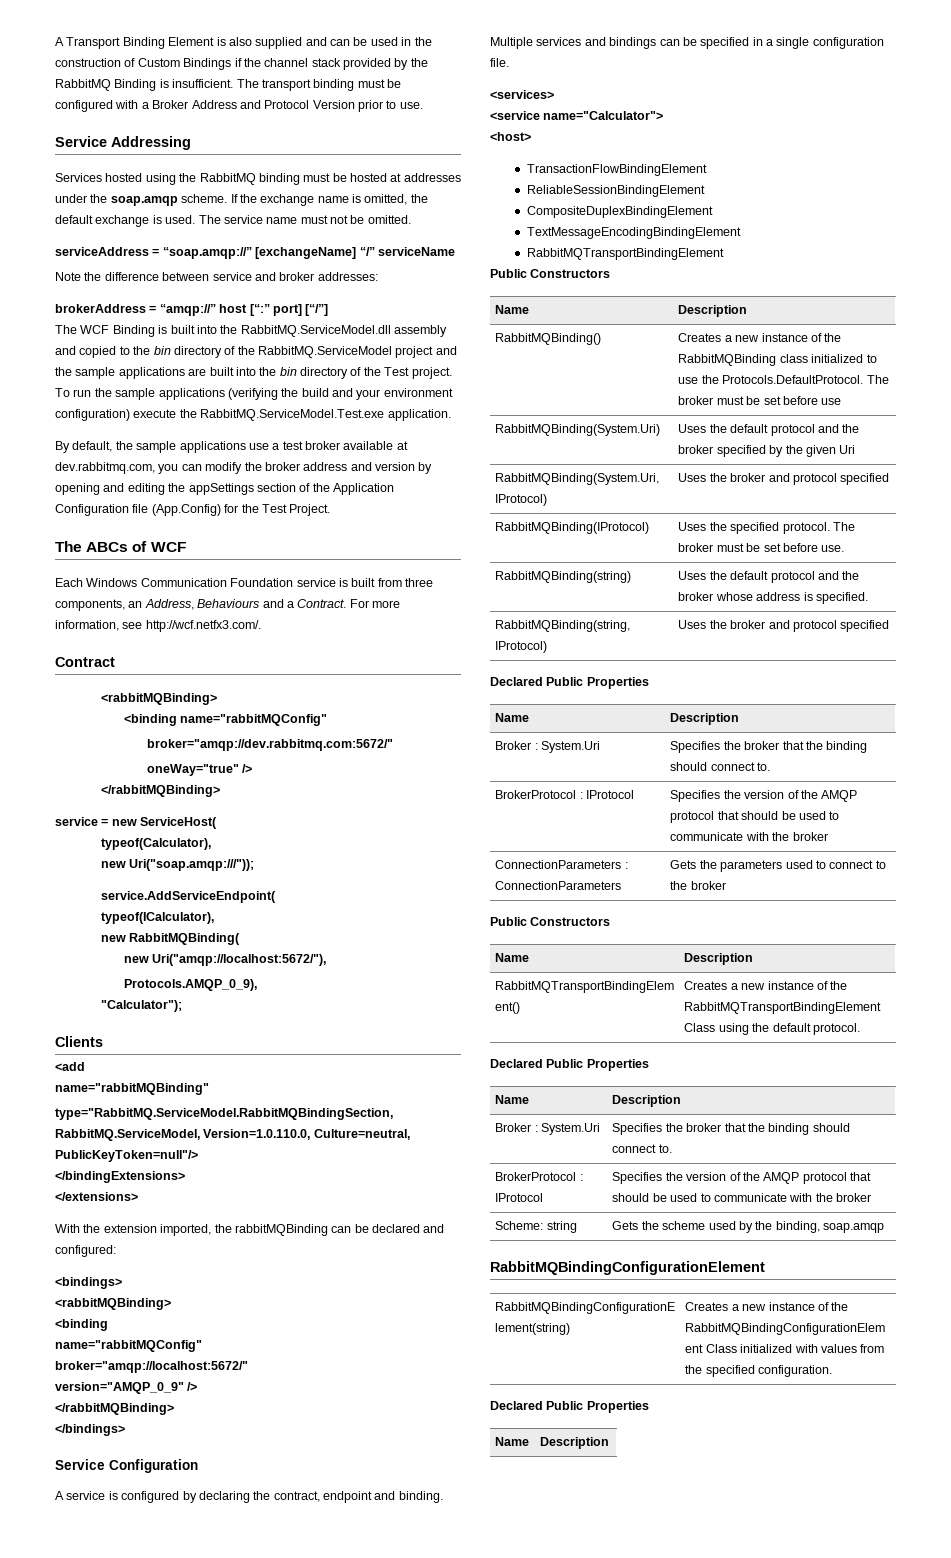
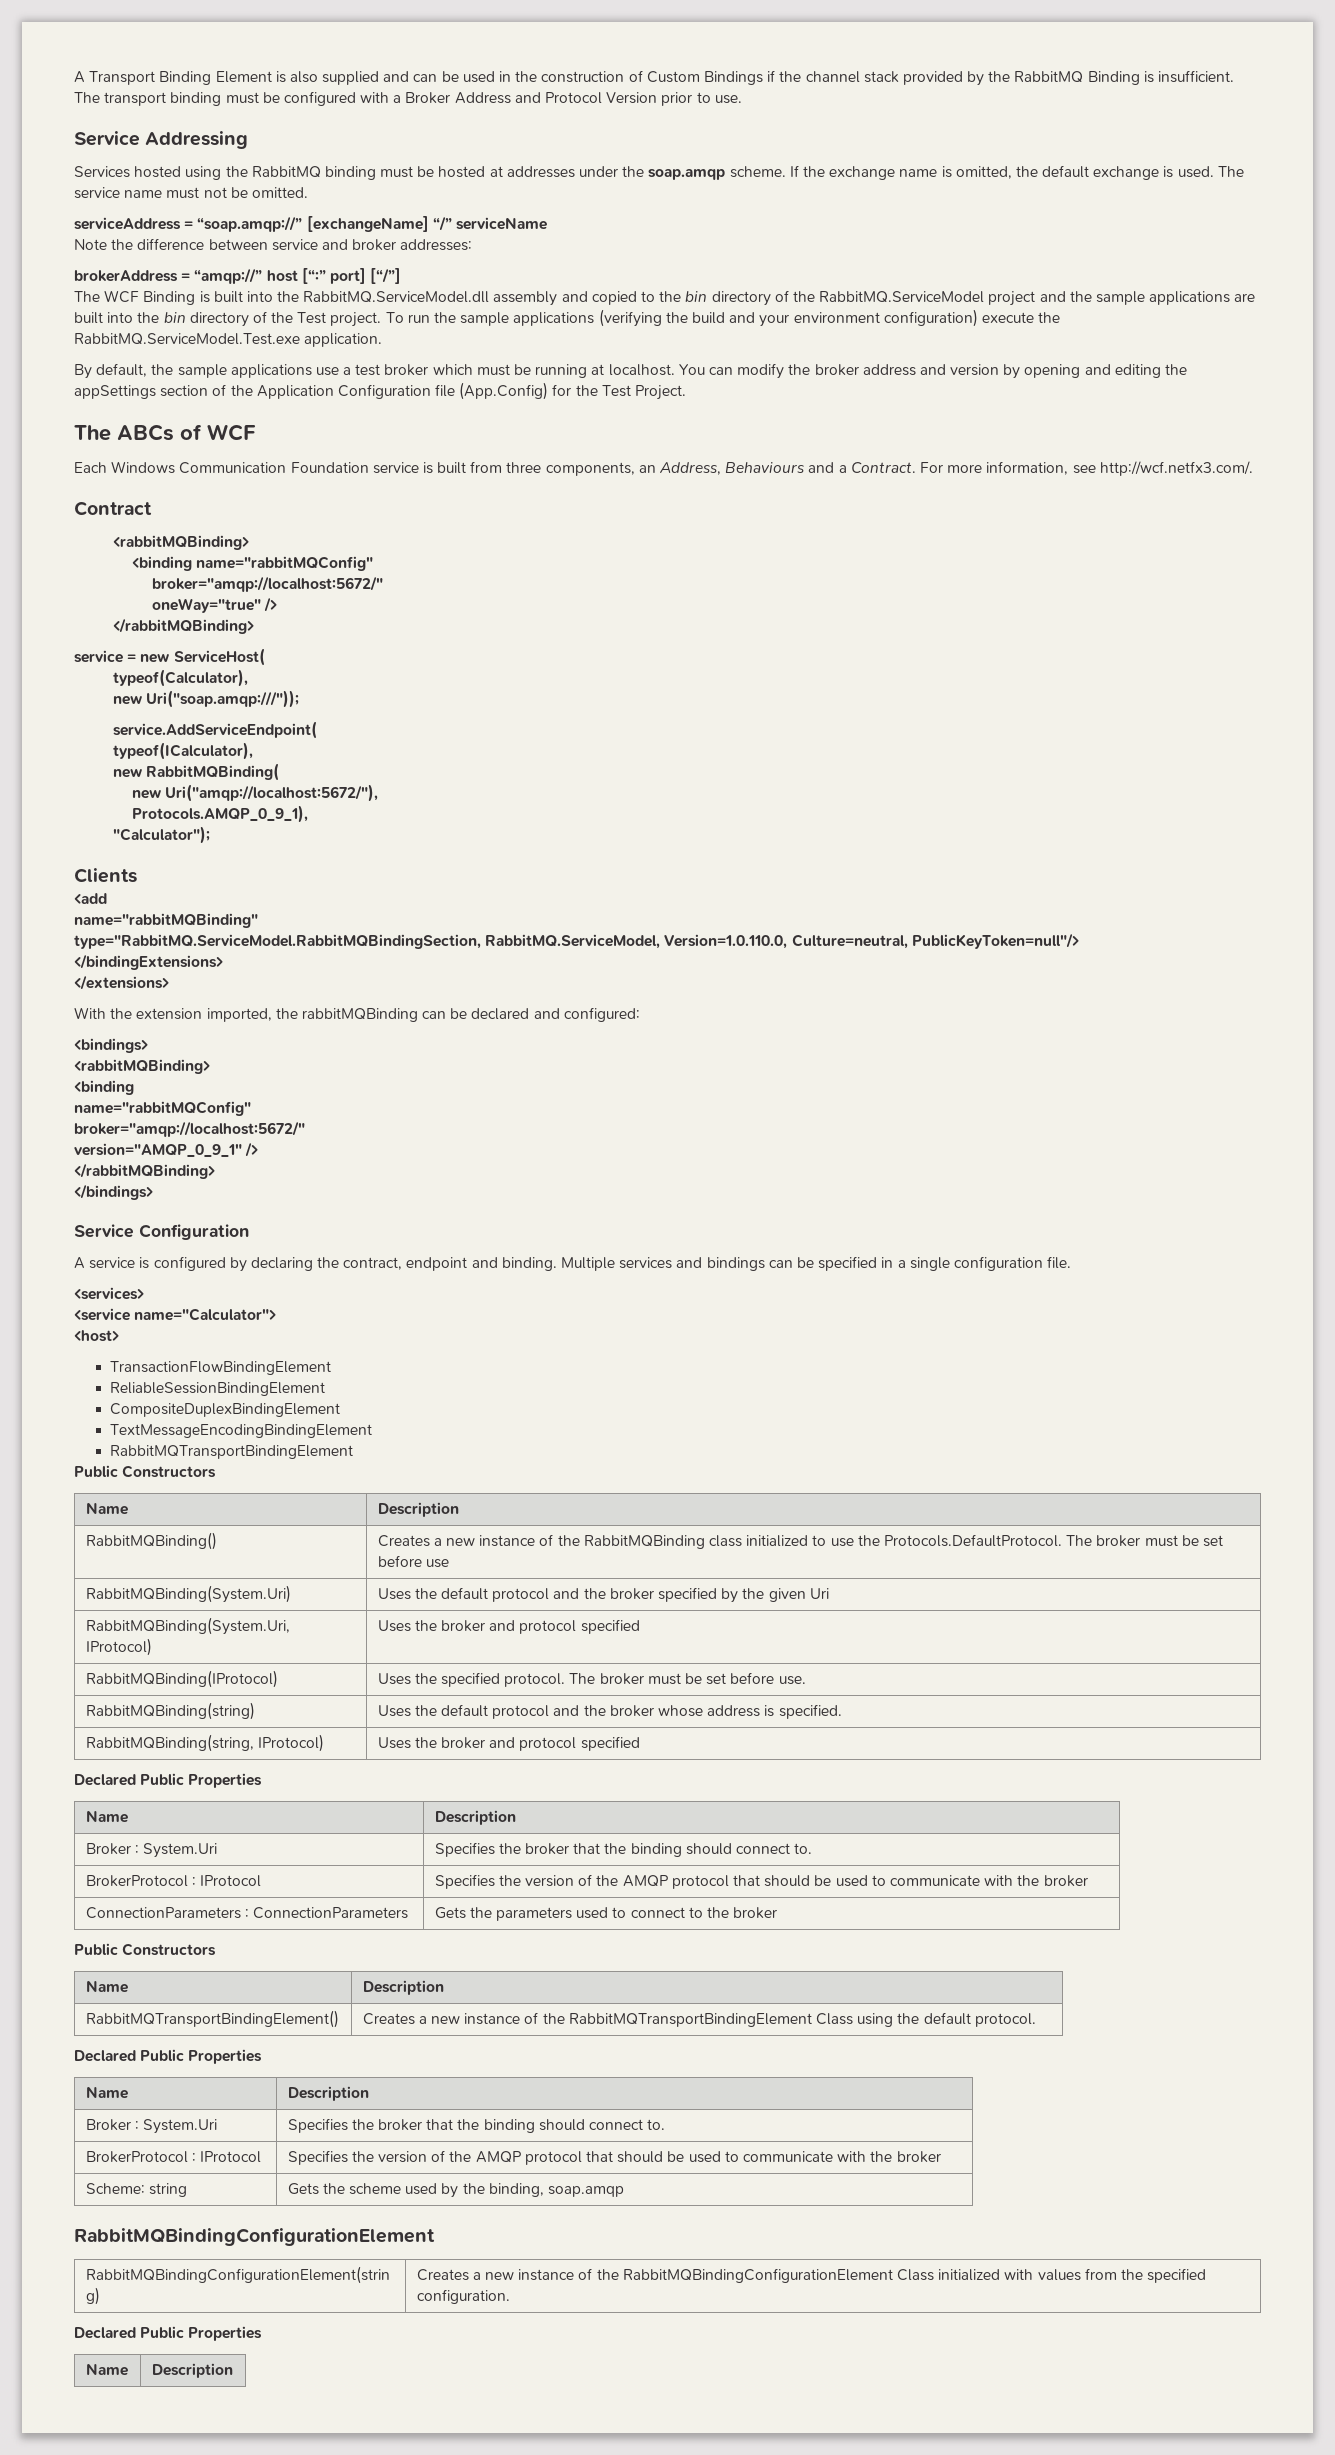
[343,441,408,450] [55,462,179,474] available at dev.rabbitmq.com, you -> [432,364,705,378] which must be running at localhost. You
[146,739,393,751] broker="amqp://dev.rabbitmq.com:5672/" -> [151,576,383,592] broker="amqp://localhost:5672/"
[123,979,257,991] Protocols.AMQP_0_9), -> [132,805,309,823] Protocols.AMQP_0_9_1),
[55,1382,184,1394] version="AMQP_0_9" -> [74,1143,242,1157] version="AMQP_0_9_1"

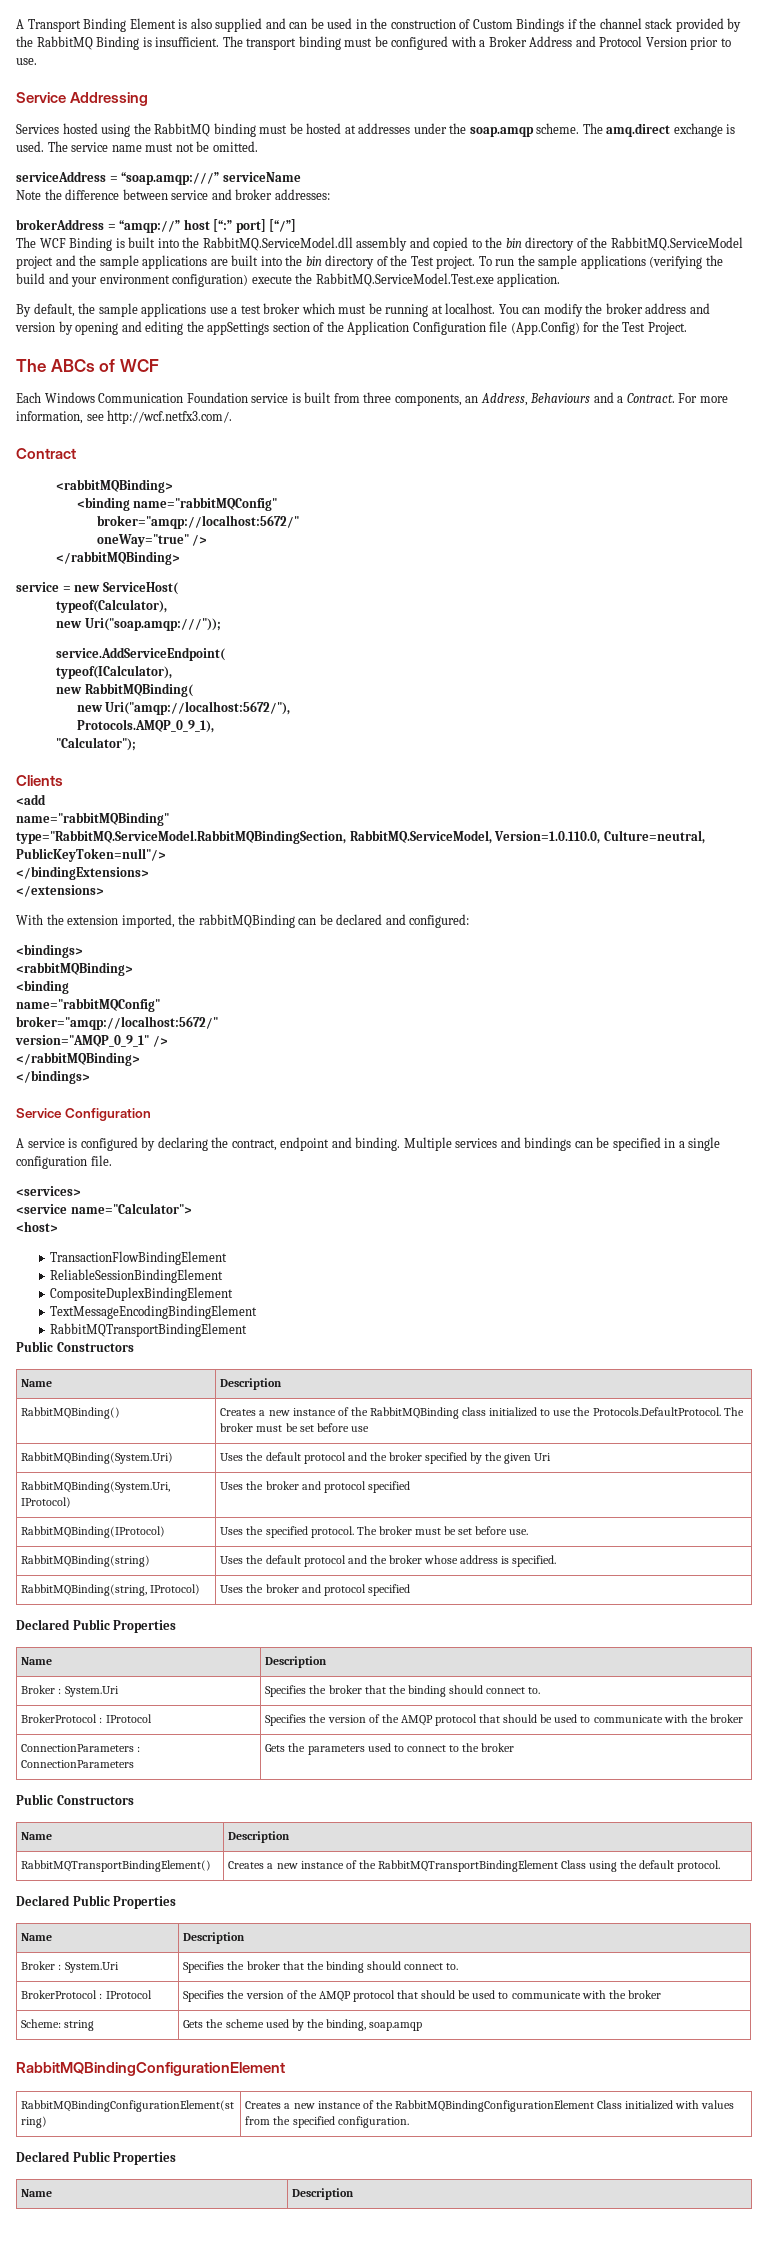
[789,165,1090,180] If the exchange name is omitted, the default -> [582,123,671,137] The amq.direct
[197,216,452,232] “soap.amqp://” [exchangeName] “/” -> [121,172,220,185] “soap.amqp:///”

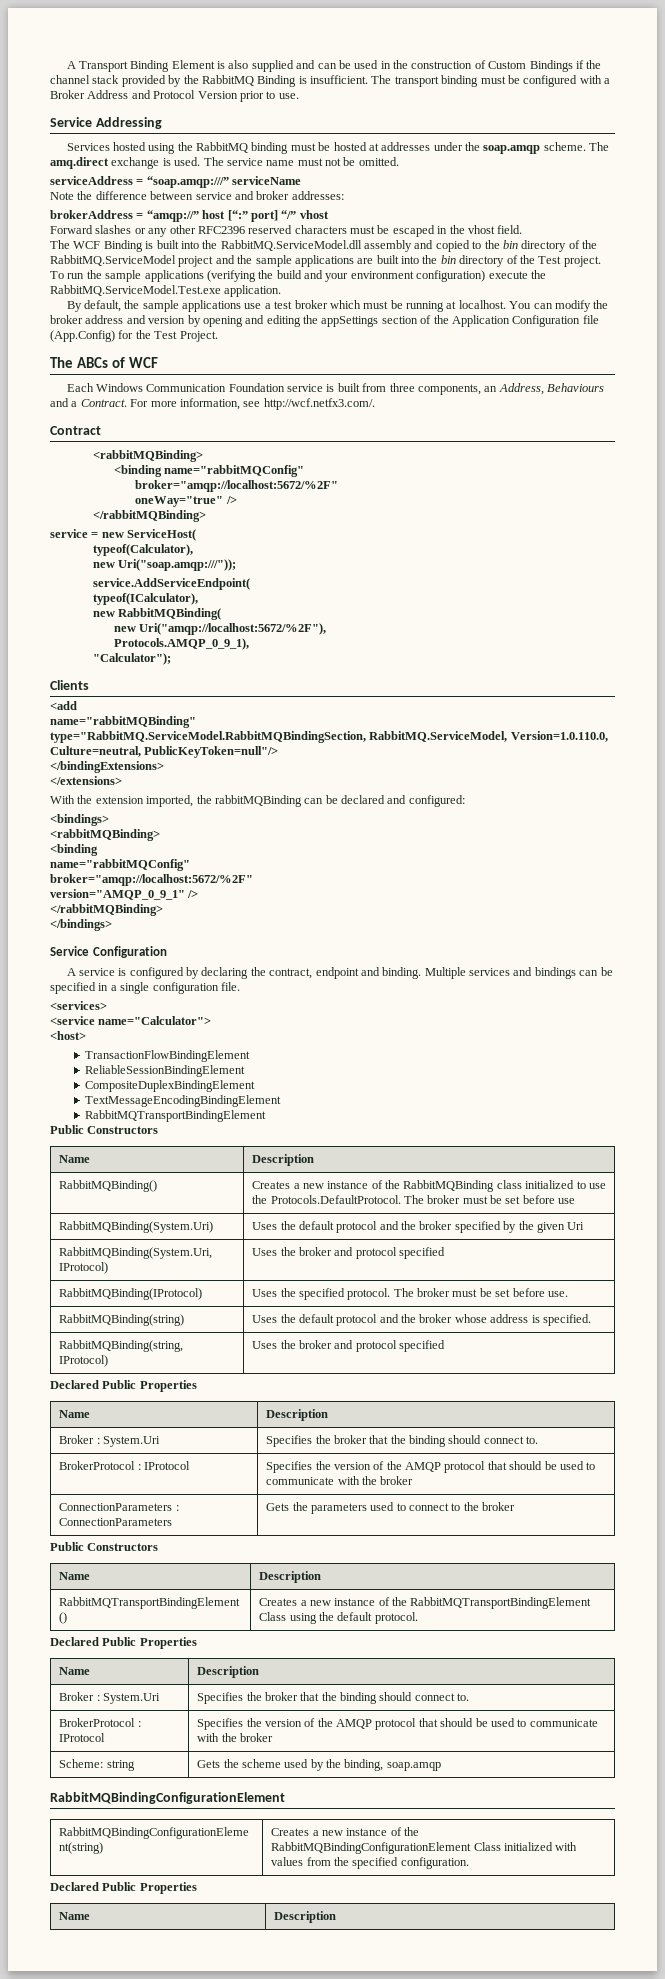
[269,219,297,232] [“/”] -> [281,210,329,219] [50,225,523,237] “/” vhost // Forward slashes or any other RFC2396 reserved characters must be escaped in the vhost field.
[96,515,299,529] broker="amqp://localhost:5672/" -> [135,480,339,492] broker="amqp://localhost:5672/%2F"
[105,701,291,715] Uri("amqp://localhost:5672/"), -> [139,623,327,635] Uri("amqp://localhost:5672/%2F"),
[16,1016,218,1030] broker="amqp://localhost:5672/" -> [50,874,253,886] broker="amqp://localhost:5672/%2F"

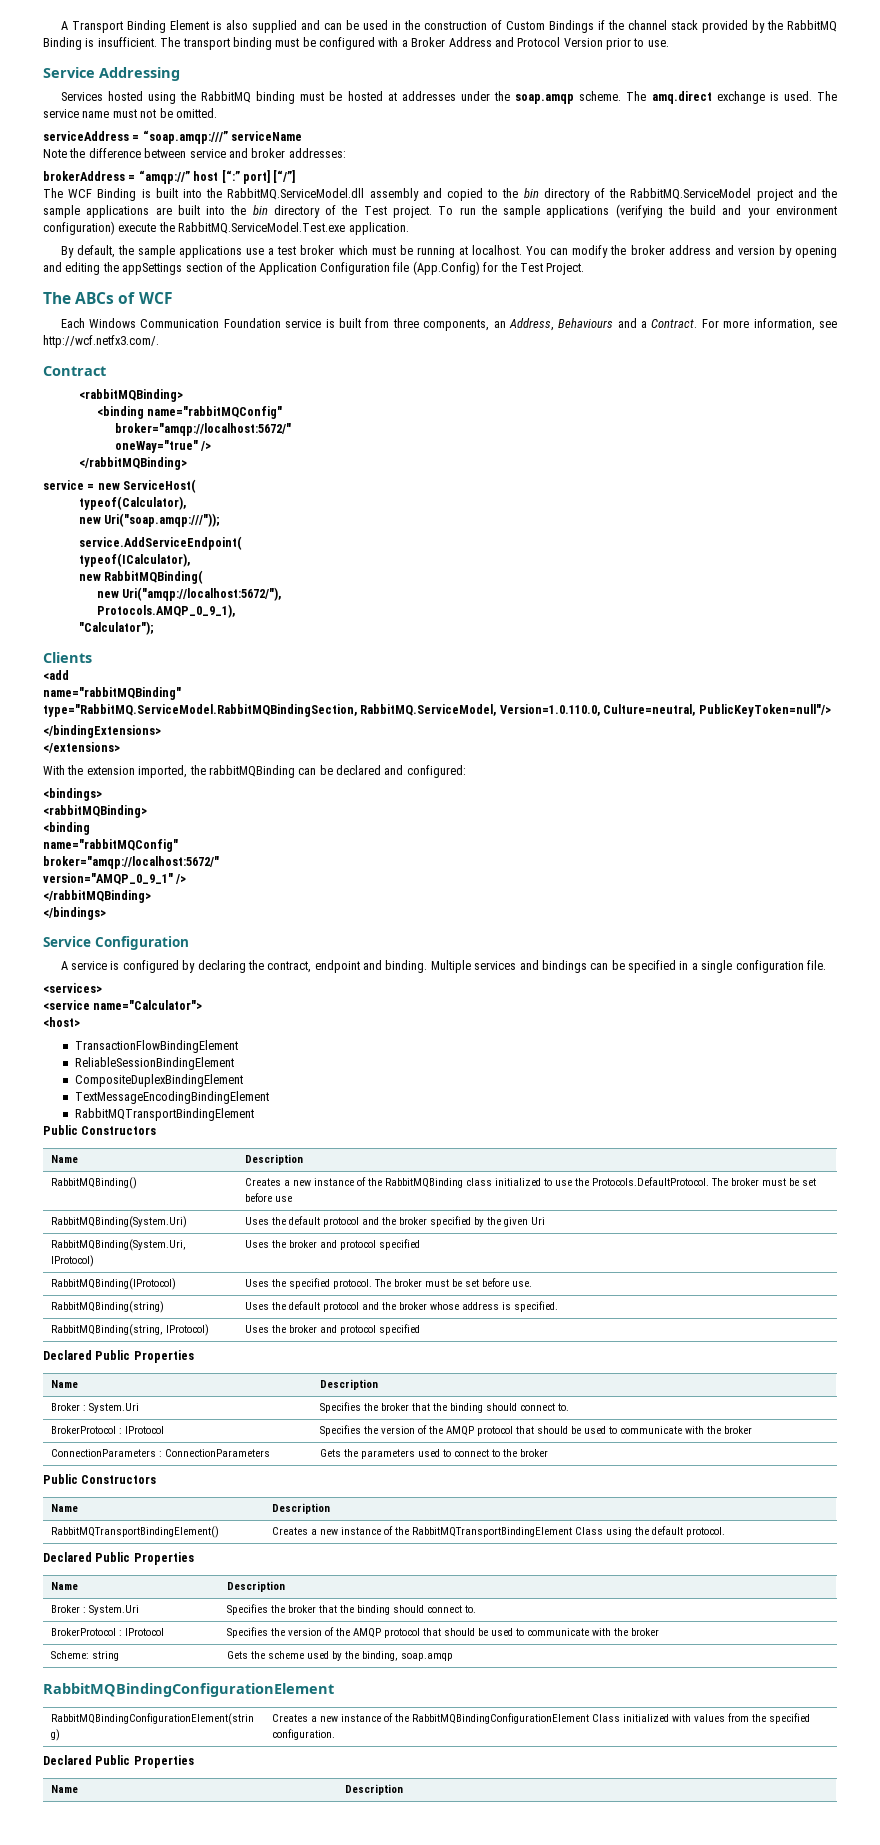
[281,210,329,219] [50,225,523,237] “/” vhost // Forward slashes or any other RFC2396 reserved characters must be escaped in the vhost field. -> [273,170,296,183] [“/”]
[135,480,339,492] broker="amqp://localhost:5672/%2F" -> [114,423,291,436] broker="amqp://localhost:5672/"
[139,623,327,635] Uri("amqp://localhost:5672/%2F"), -> [122,587,282,601] Uri("amqp://localhost:5672/"),
[50,874,253,886] broker="amqp://localhost:5672/%2F" -> [43,856,219,869] broker="amqp://localhost:5672/"

